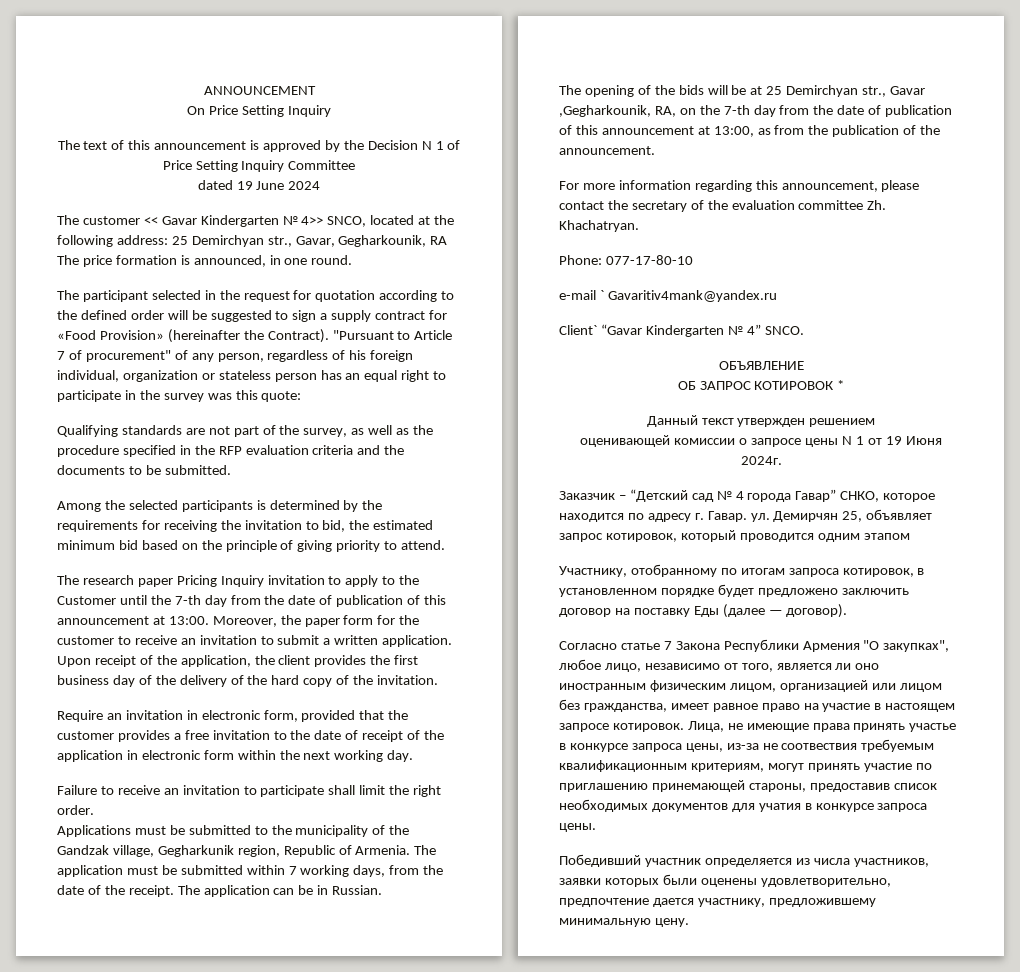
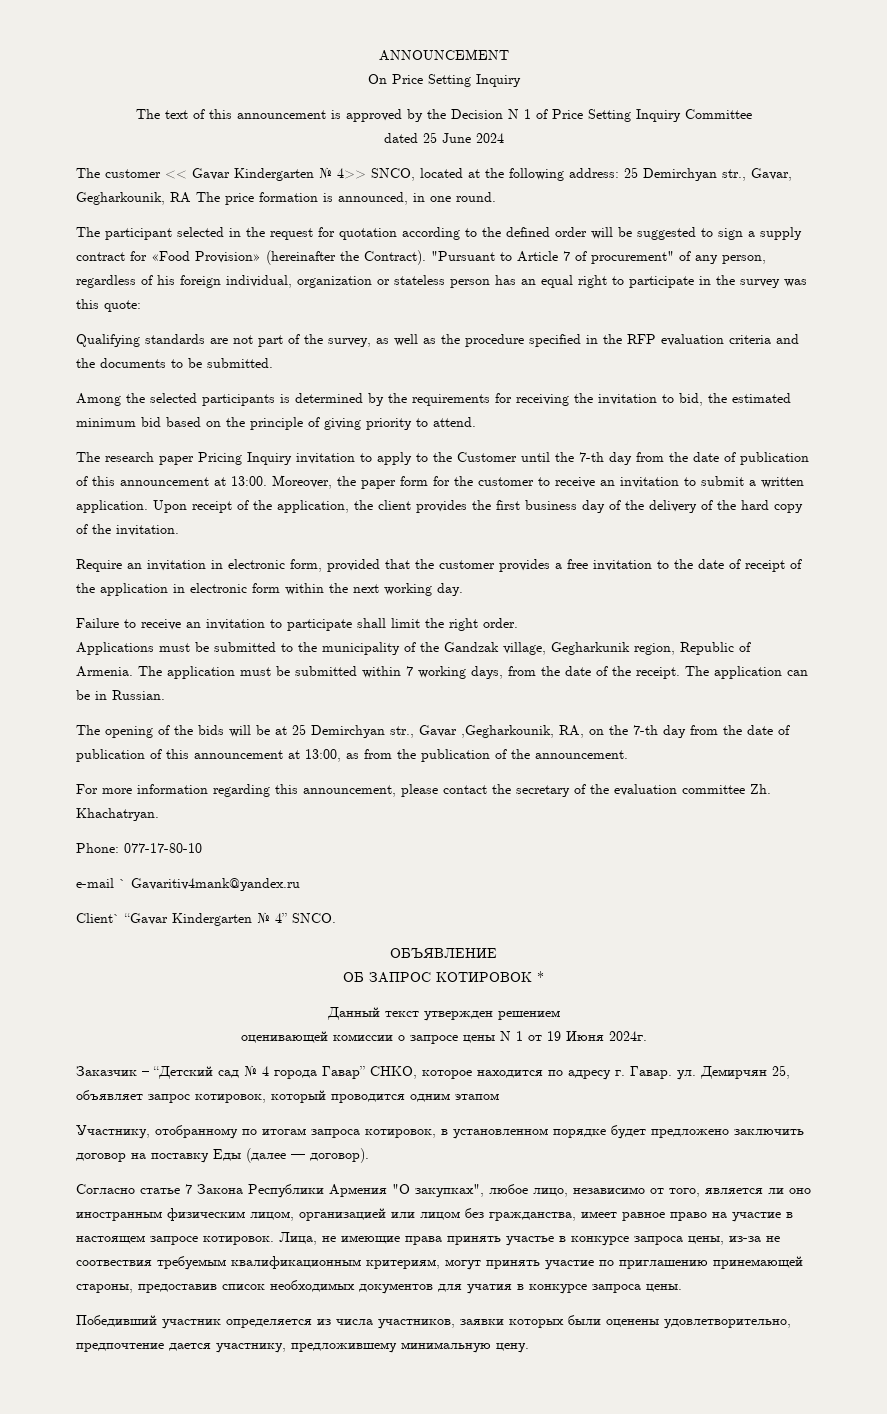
[236,181,253,190] 19 -> [422,132,437,143] 25

